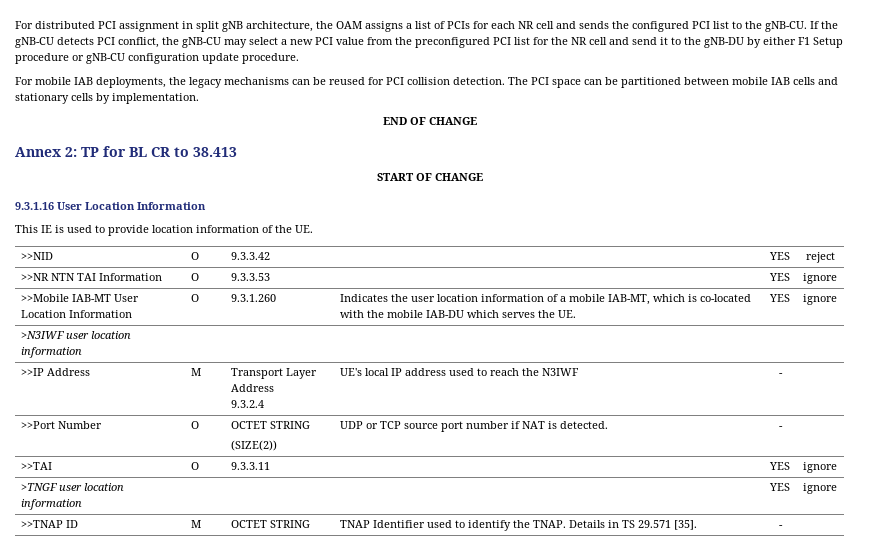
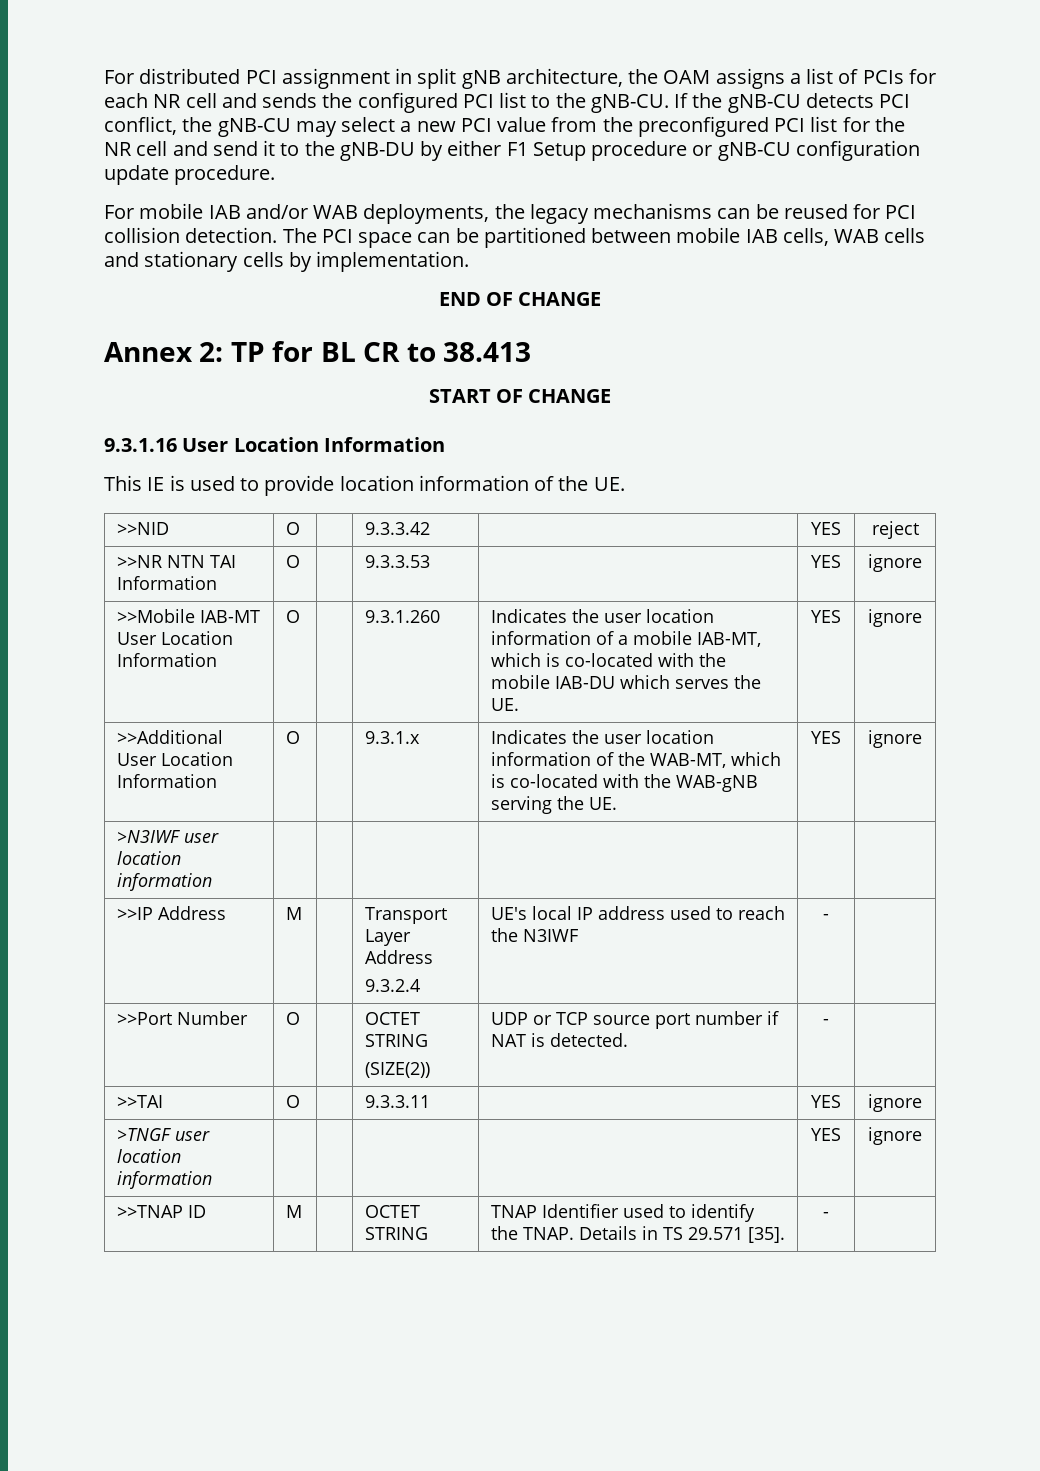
(93, 81) none -> [245,204,359,219] and/or WAB
(790, 81) none -> [782,228,880,246] cells, WAB
(837, 299) none -> [116,730,223,744] [116,752,233,766] [116,774,217,788] [285,731,300,744] [364,731,420,744] [490,730,714,744] [490,752,781,768] [490,774,758,792] [490,796,617,814] [811,731,841,744] [868,730,922,748] // >>Additional User Location Information | O | | 9.3.1.x | Indicates the user location information of the WAB-MT, which is co-located with the WAB-gNB serving the UE. | YES | ignore

